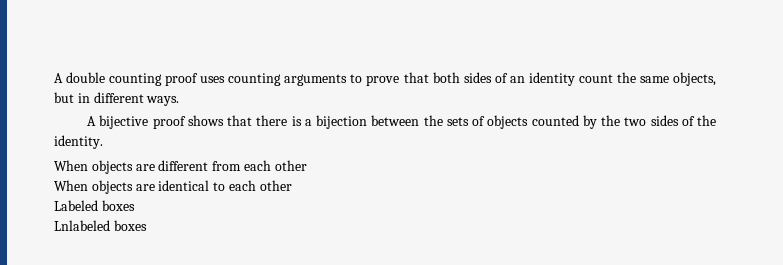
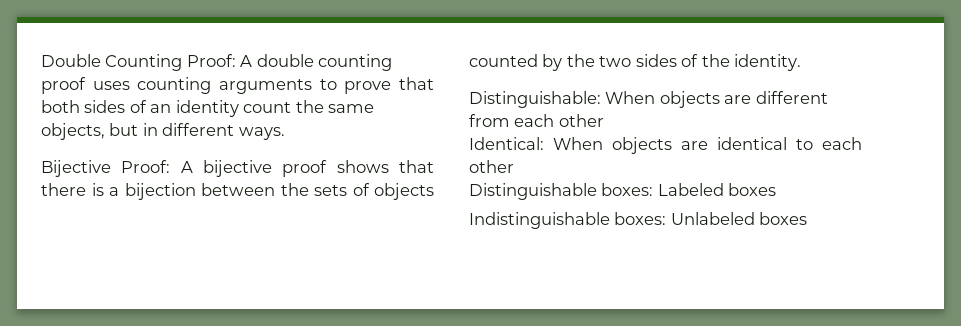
(54, 78) none -> [41,54,236,71] Double Counting Proof:
(180, 101) none -> [41,160,171,177] Bijective Proof:
(103, 142) none -> [469,91,601,108] Distinguishable:
(307, 165) none -> [469,137,544,150] Identical:
(292, 185) none -> [469,183,654,200] Distinguishable boxes:
[54,220,110,231] Lnlabeled -> [469,212,755,229] Indistinguishable boxes: Unlabeled

